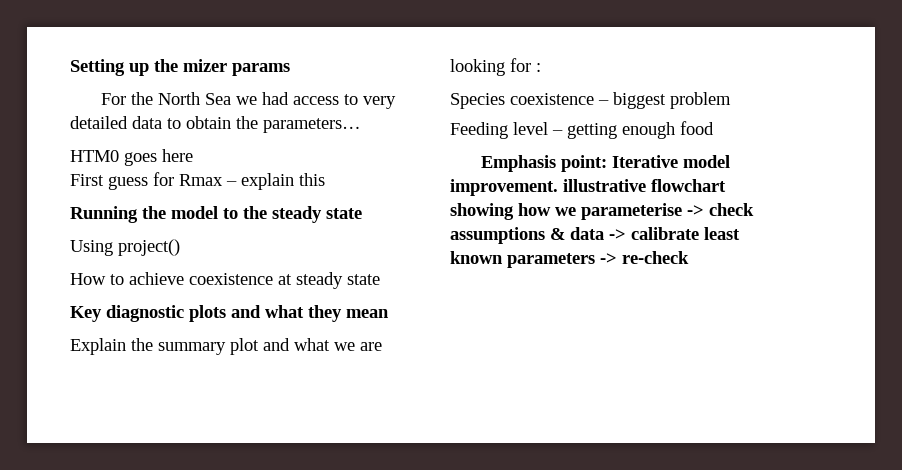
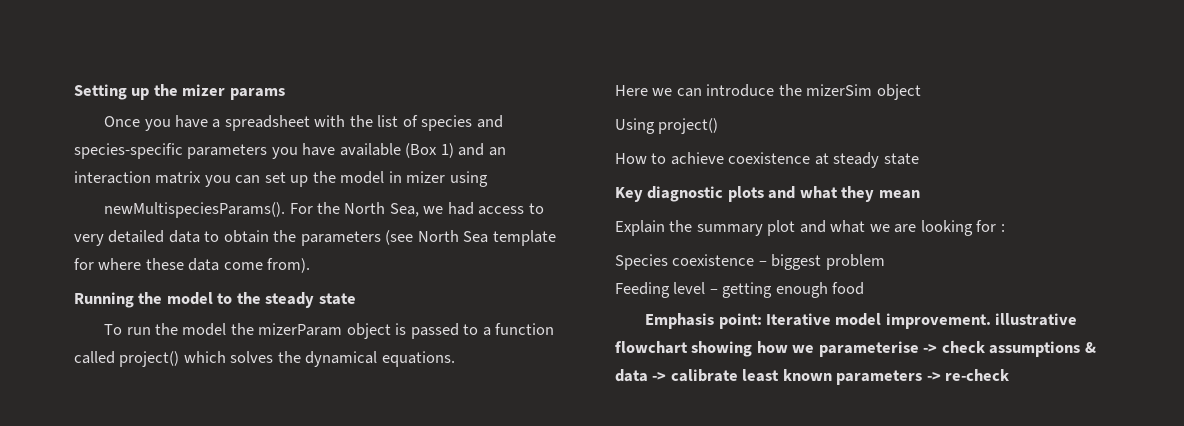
(290, 69) none -> [104,115,503,131] [74,143,506,159] [74,171,488,187] [104,202,286,218] Once you have a spreadsheet with the list of species and species-specific parameters you have available (Box 1) and an interaction matrix you can set up the model in mizer using // newMultispeciesParams().
[205,93,232,105] Sea -> [389,203,419,217] Sea,
[263,118,361,133] [70,149,193,166] [70,172,325,190] parameters… // HTM0 goes here // First guess for Rmax – explain this -> [300,230,556,246] [74,258,311,273] parameters (see North Sea template for where these data come from).
(362, 213) none -> [104,323,555,339] [74,351,455,367] [615,84,921,100] // To run the model the mizerParam object is passed to a function called project() which solves the dynamical equations. // Here we can introduce the mizerSim object

